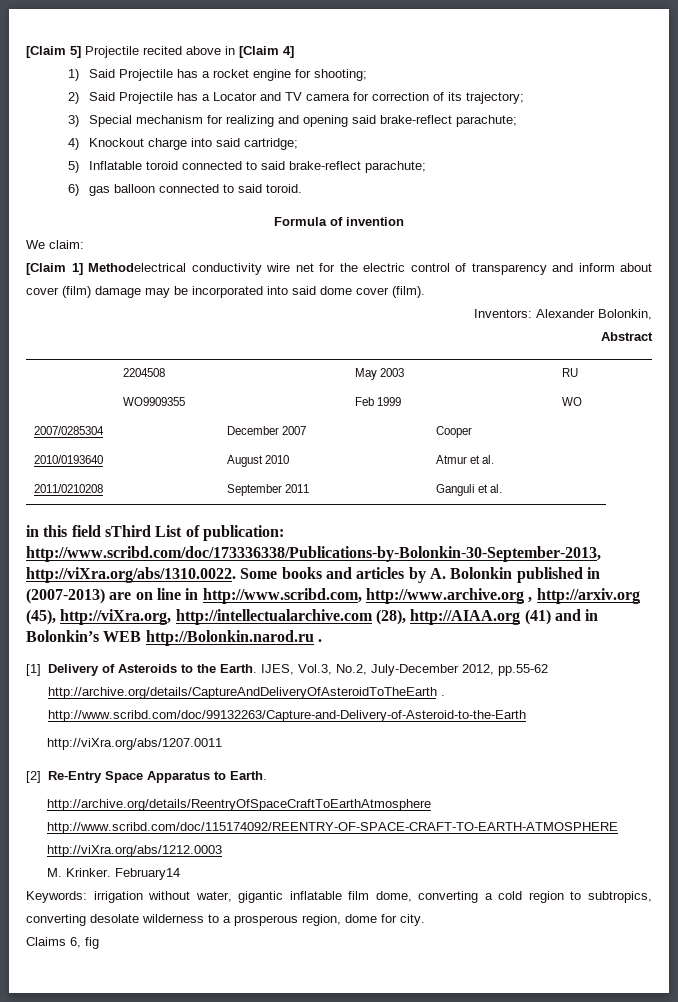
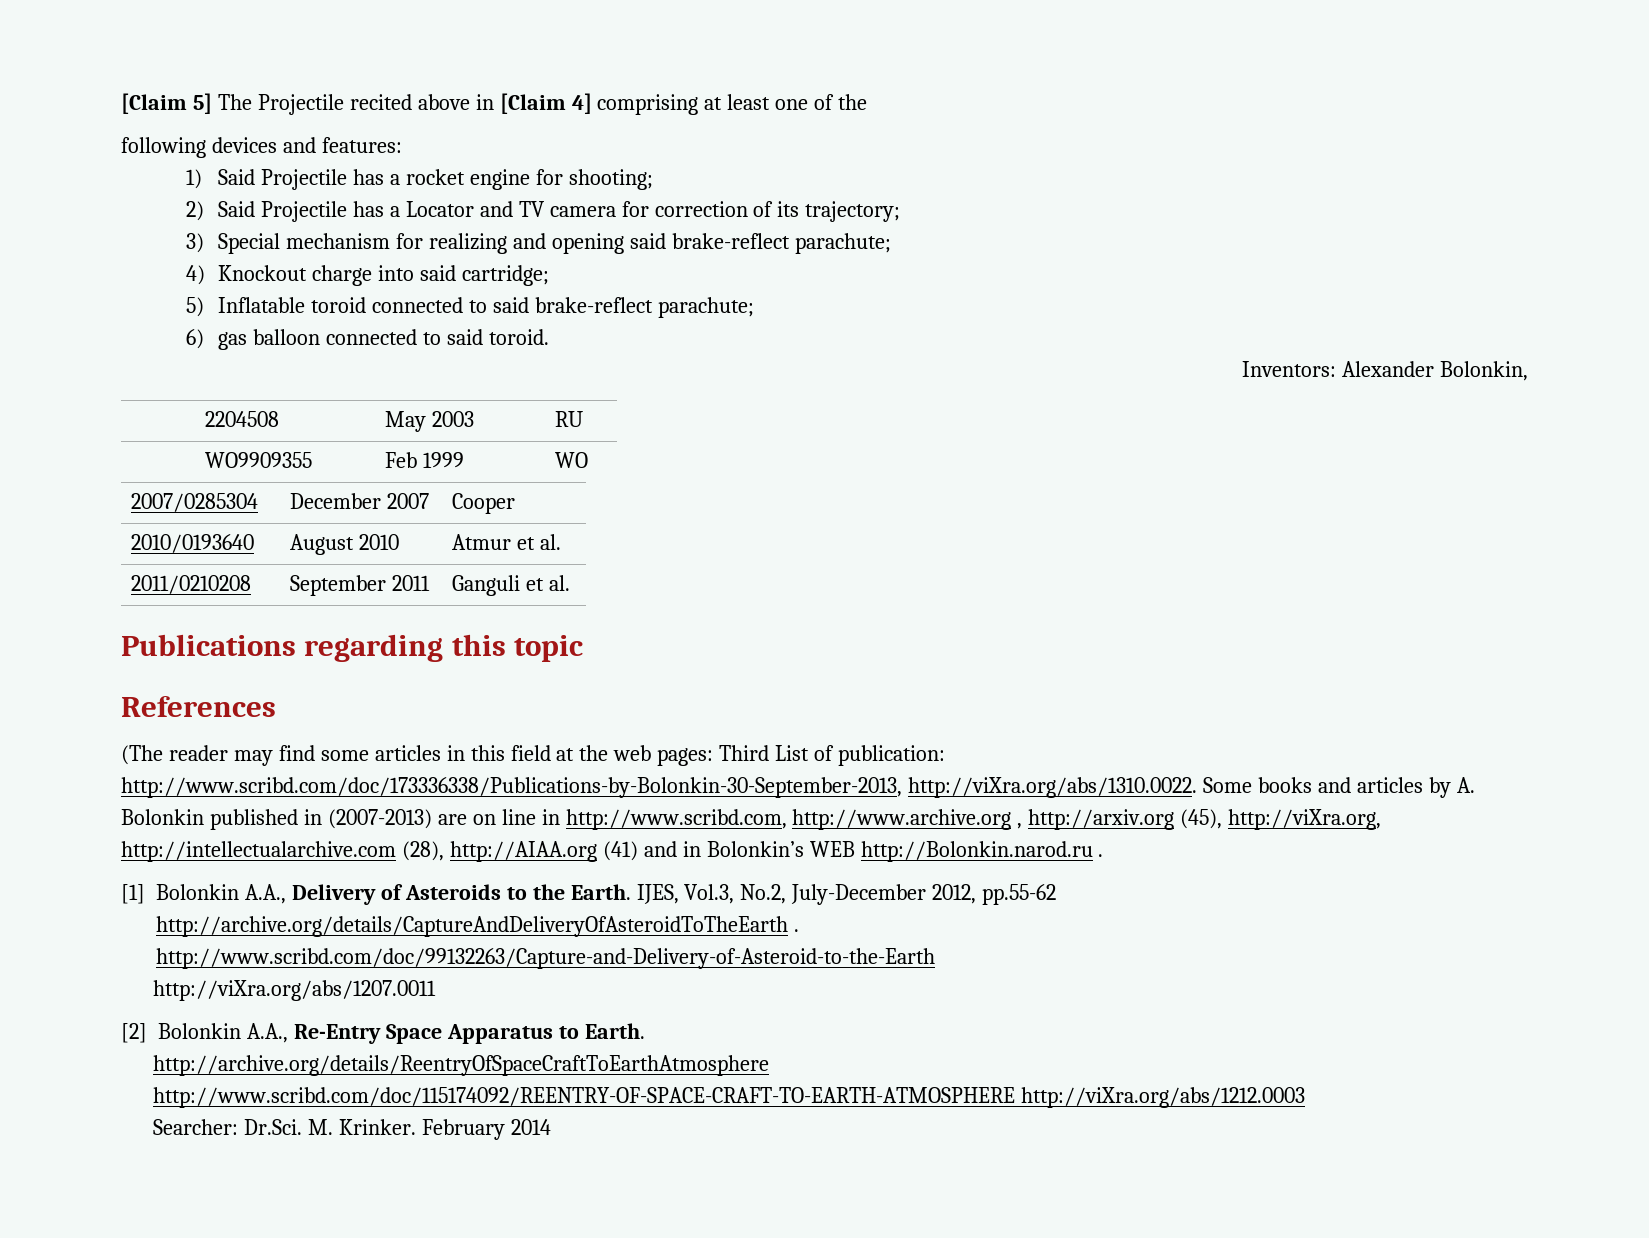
(81, 52) none -> [217,94,252,110] The
(294, 52) none -> [597,94,868,115] [121,137,402,158] comprising at least one of the // following devices and features:
[274,217,404,226] [26,240,84,249] [26,263,652,275] [26,286,425,298] // Formula of invention // We claim: // [Claim 1] Methodelectrical conductivity wire net for the electric control of transparency and inform about cover (film) damage may be incorporated into said dome cover (film). -> (549, 337) none
[601,332,653,341] // Abstract -> (1528, 371) none
[26,525,151,537] in this field sThird -> [121,634,584,662] [121,696,276,717] [121,745,770,766] Publications regarding this topic // References // (The reader may find some articles in this field at the web pages: Third
(41, 670) none -> [156,884,286,904] Bolonkin A.A.,
(41, 777) none -> [158,1023,288,1043] Bolonkin A.A.,
[47,868,181,880] [26,891,653,903] [26,914,425,926] [26,937,99,949] M. Krinker. February14 // Keywords: irrigation without water, gigantic inflatable film dome, converting a cold region to subtropics, converting desolate wilderness to a prosperous region, dome for city. // Claims 6, fig -> [153,1119,552,1140] Searcher: Dr.Sci. M. Krinker. February 2014

